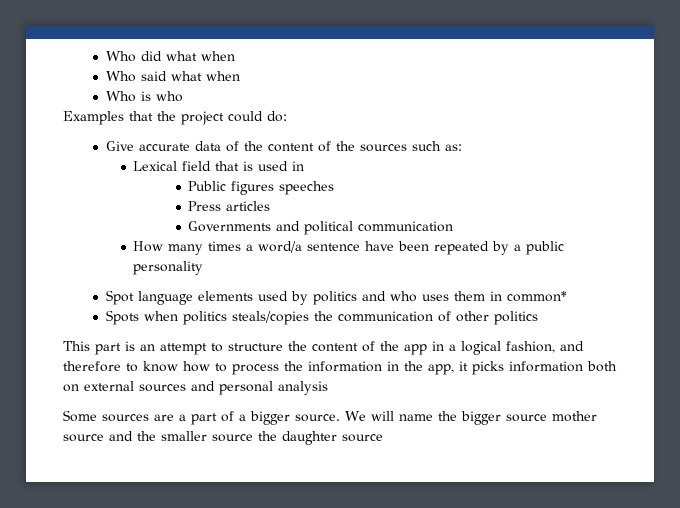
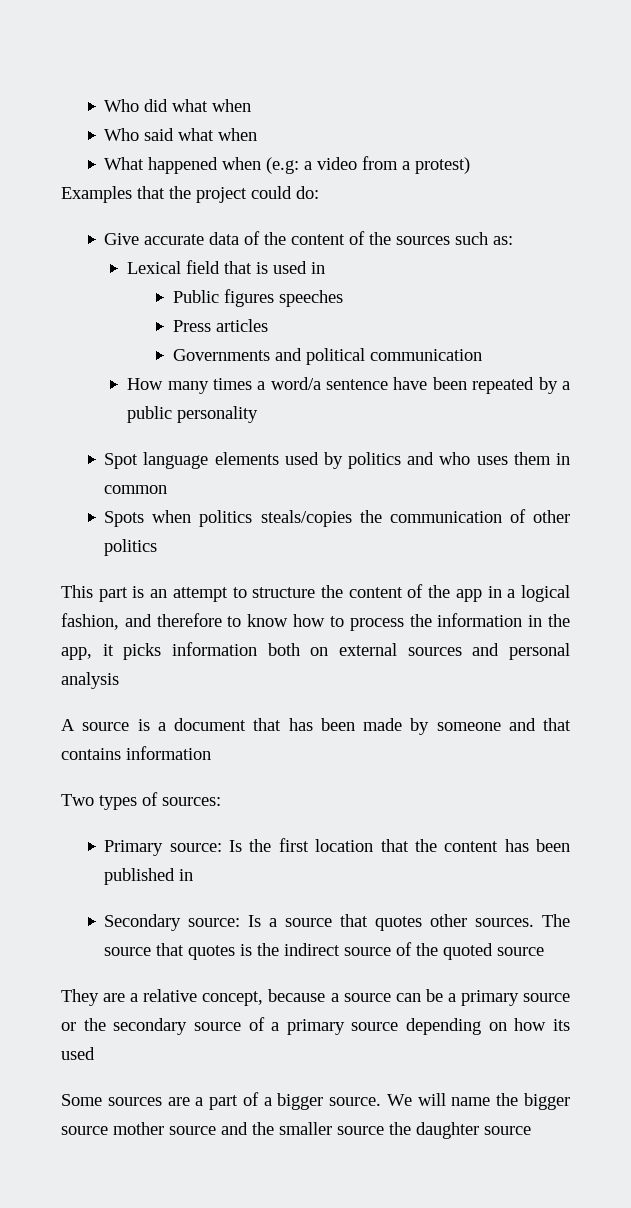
[105,91,183,102] Who is who -> [104,156,471,174] What happened when (e.g: a video from a protest)
[506,291,567,302] common* -> [104,485,168,494] common
(328, 388) none -> [61,718,571,735] [61,746,211,760] [61,792,221,810] [104,838,570,856] [104,868,194,885] [104,914,571,931] [104,942,545,960] [61,989,570,1006] [61,1017,570,1035] [61,1047,95,1060] // A source is a document that has been made by someone and that contains information // Two types of sources: // Primary source: Is the first location that the content has been published in // Secondary source: Is a source that quotes other sources. The source that quotes is the indirect source of the quoted source // They are a relative concept, because a source can be a primary source or the secondary source of a primary source depending on how its used

